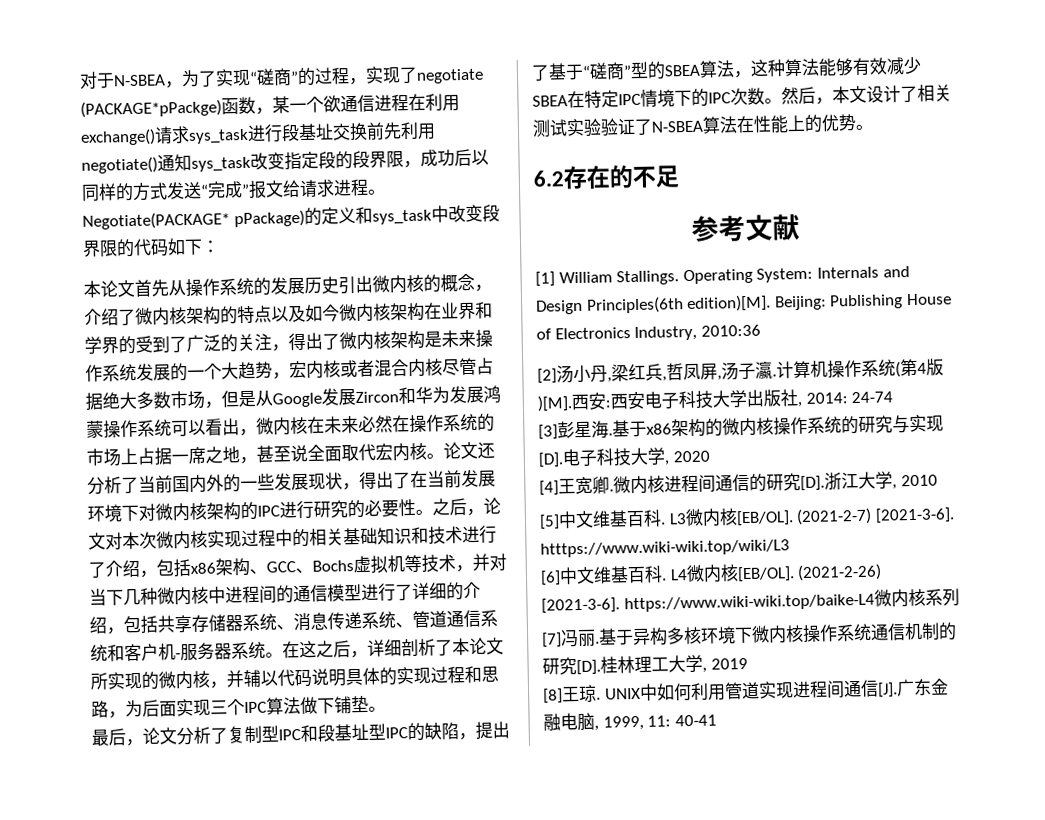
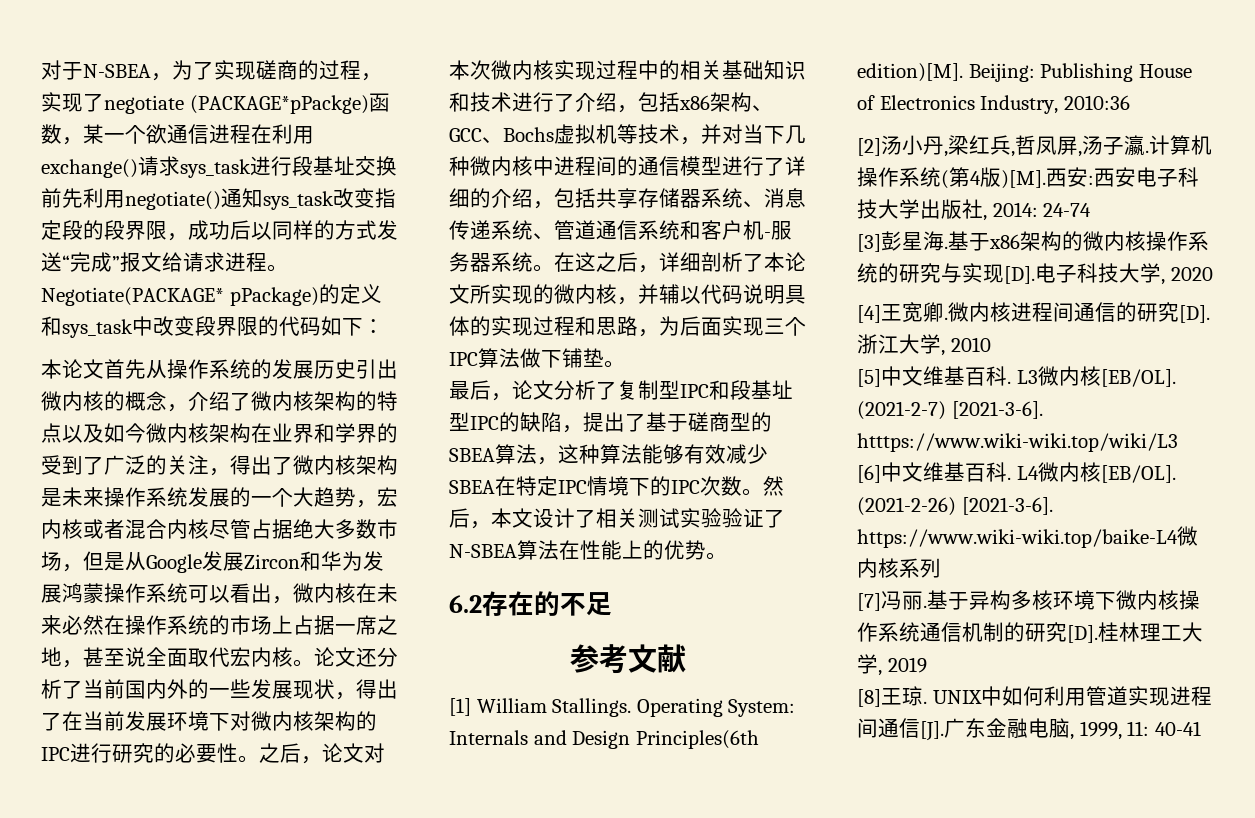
[249,68,299,86] “磋商” -> [256,60,298,80] 磋商
[582,62,632,80] “磋商” -> [688,412,730,432] 磋商

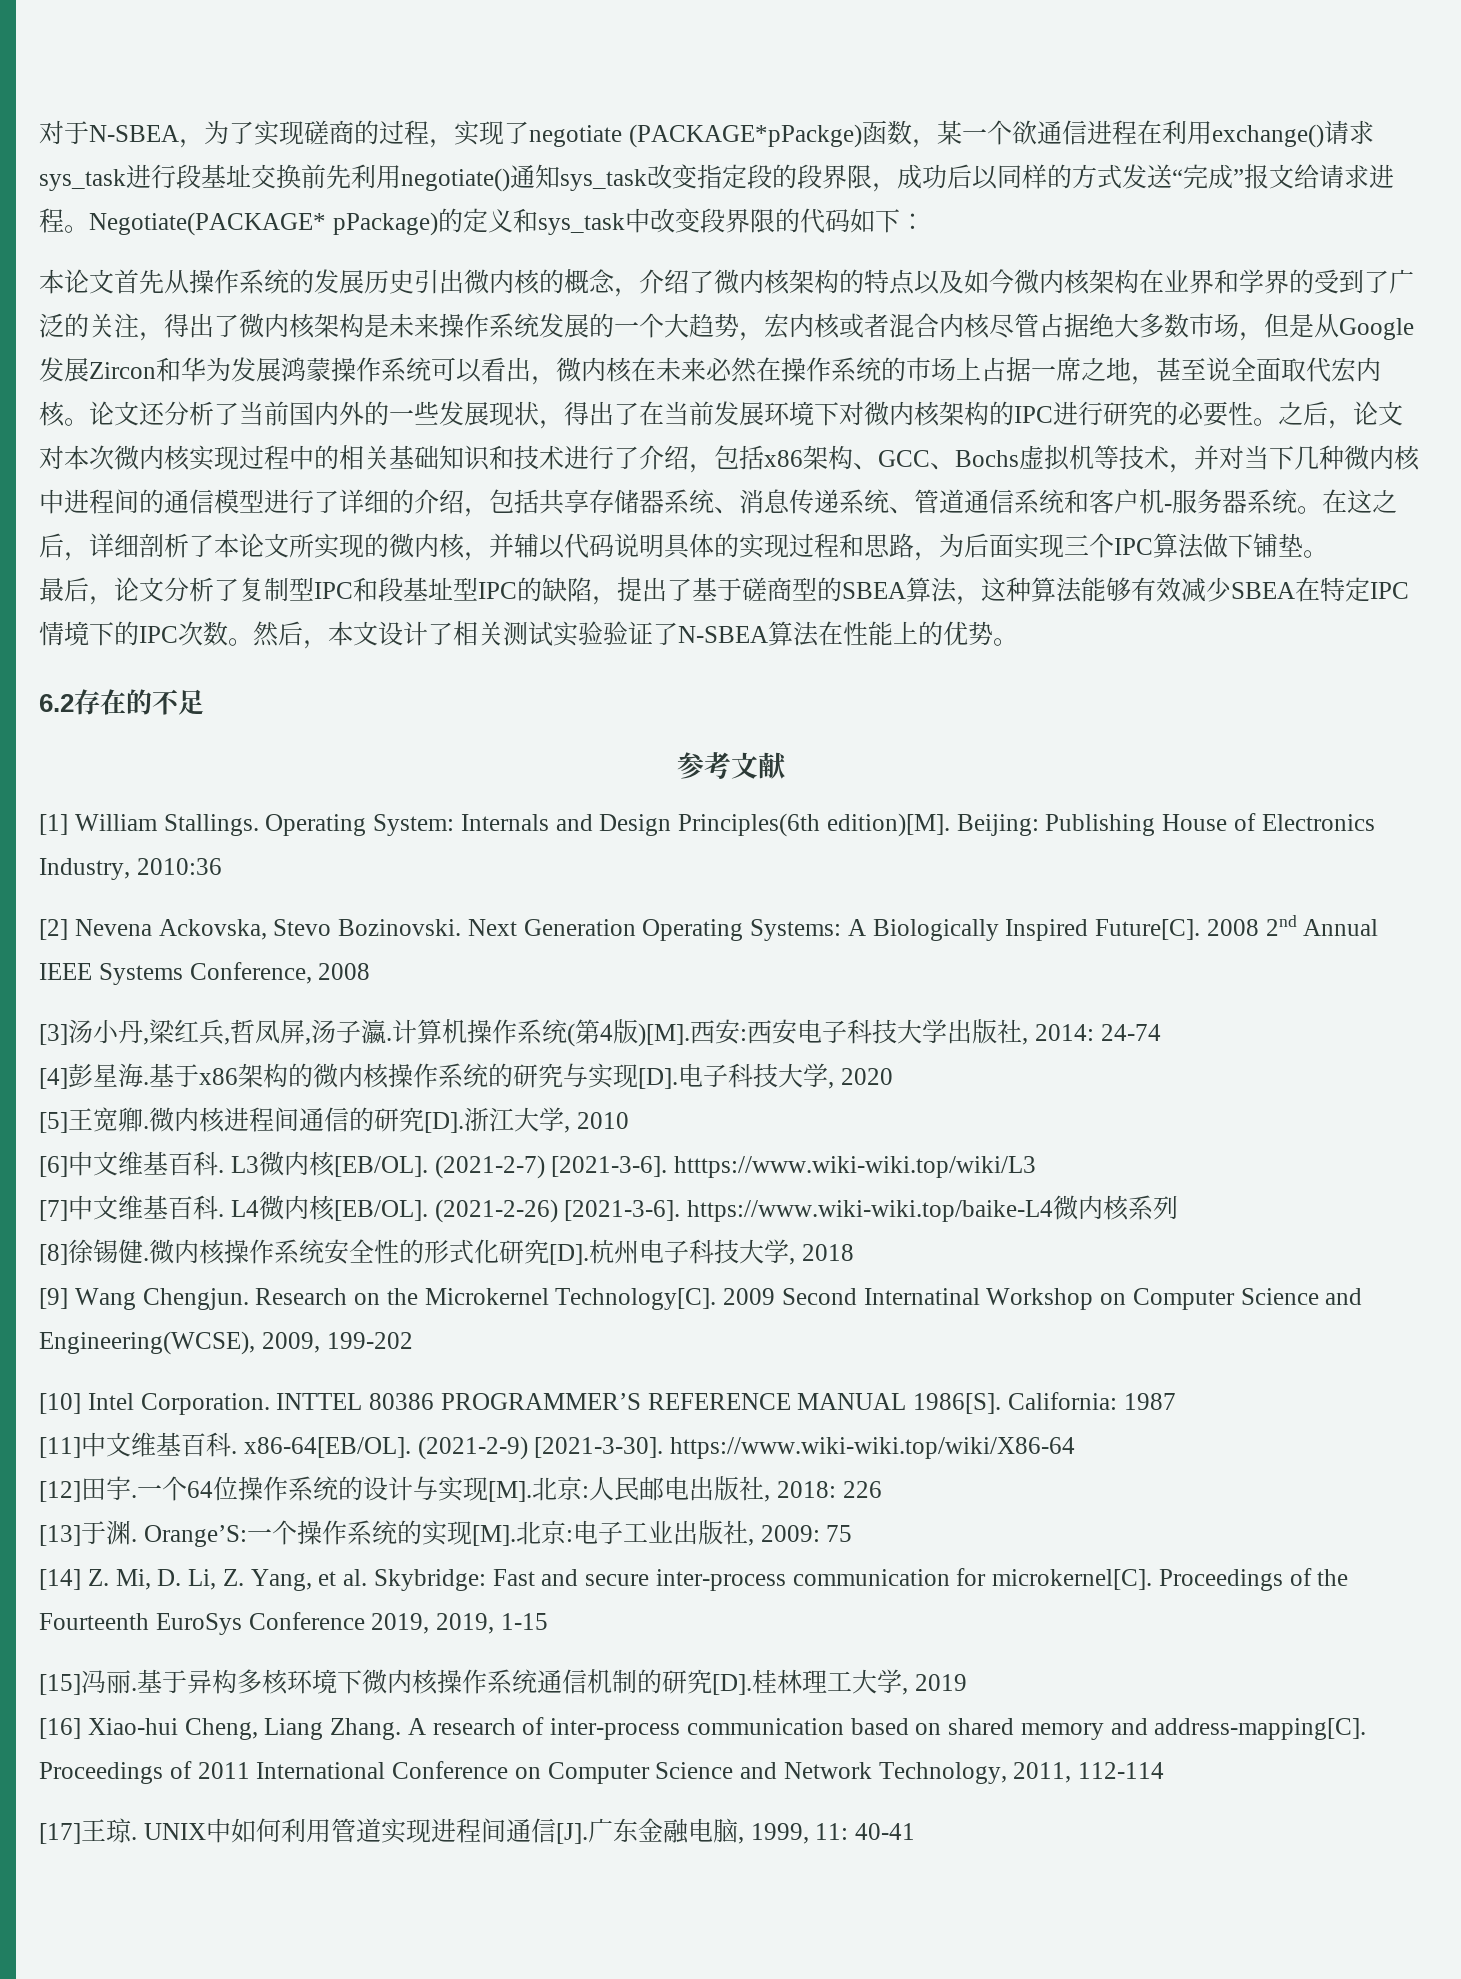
(881, 147) none -> [74,915,1379,941] [39,962,371,985] [39,1024,68,1045] Nevena Ackovska, Stevo Bozinovski. Next Generation Operating Systems: A Biologically Inspired Future[C]. 2008 2nd Annual IEEE Systems Conference, 2008 // [3]
[857,234,881,252] [3] -> [39,1068,68,1089] [4]
[857,305,881,323] [4] -> [39,1112,68,1133] [5]
[857,369,881,387] [5] -> [39,1156,68,1177] [6]
[857,465,881,483] [6] -> [39,1200,68,1221] [7]
[857,593,881,611] [7] -> [39,1239,854,1265] [39,1288,1363,1310] [39,1331,413,1355] [39,1392,1176,1415] [39,1432,1075,1460] [39,1476,882,1502] [39,1520,853,1547] [39,1568,1349,1591] [39,1612,548,1635] [39,1674,81,1695] [8]徐锡健.微内核操作系统安全性的形式化研究[D].杭州电子科技大学, 2018 // [9] Wang Chengjun. Research on the Microkernel Technology[C]. 2009 Second Internatinal Workshop on Computer Science and Engineering(WCSE), 2009, 199-202 // [10] Intel Corporation. INTTEL 80386 PROGRAMMER’S REFERENCE MANUAL 1986[S]. California: 1987 // [11]中文维基百科. x86-64[EB/OL]. (2021-2-9) [2021-3-30]. https://www.wiki-wiki.top/wiki/X86-64 // [12]田宇.一个64位操作系统的设计与实现[M].北京:人民邮电出版社, 2018: 226 // [13]于渊. Orange’S:一个操作系统的实现[M].北京:电子工业出版社, 2009: 75 // [14] Z. Mi, D. Li, Z. Yang, et al. Skybridge: Fast and secure inter-process communication for microkernel[C]. Proceedings of the Fourteenth EuroSys Conference 2019, 2019, 1-15 // [15]
[857,689,881,707] [8] -> [39,1717,1367,1740] [39,1761,1164,1784] [39,1823,81,1844] [16] Xiao-hui Cheng, Liang Zhang. A research of inter-process communication based on shared memory and address-mapping[C]. Proceedings of 2011 International Conference on Computer Science and Network Technology, 2011, 112-114 // [17]

